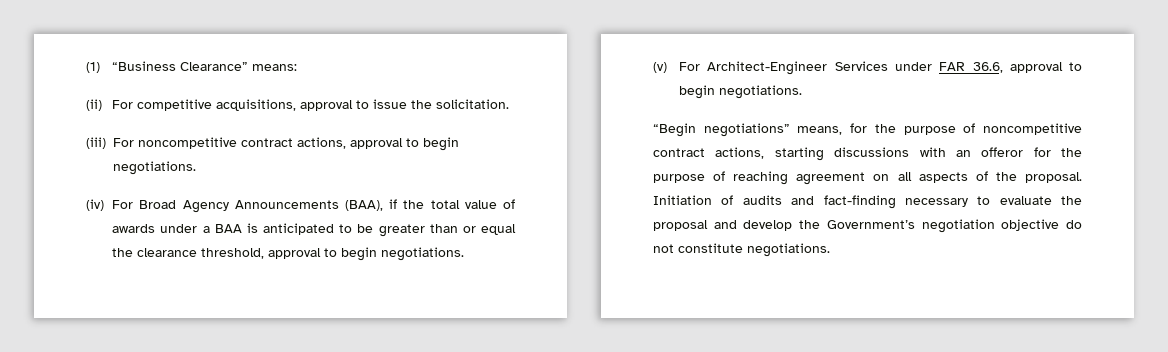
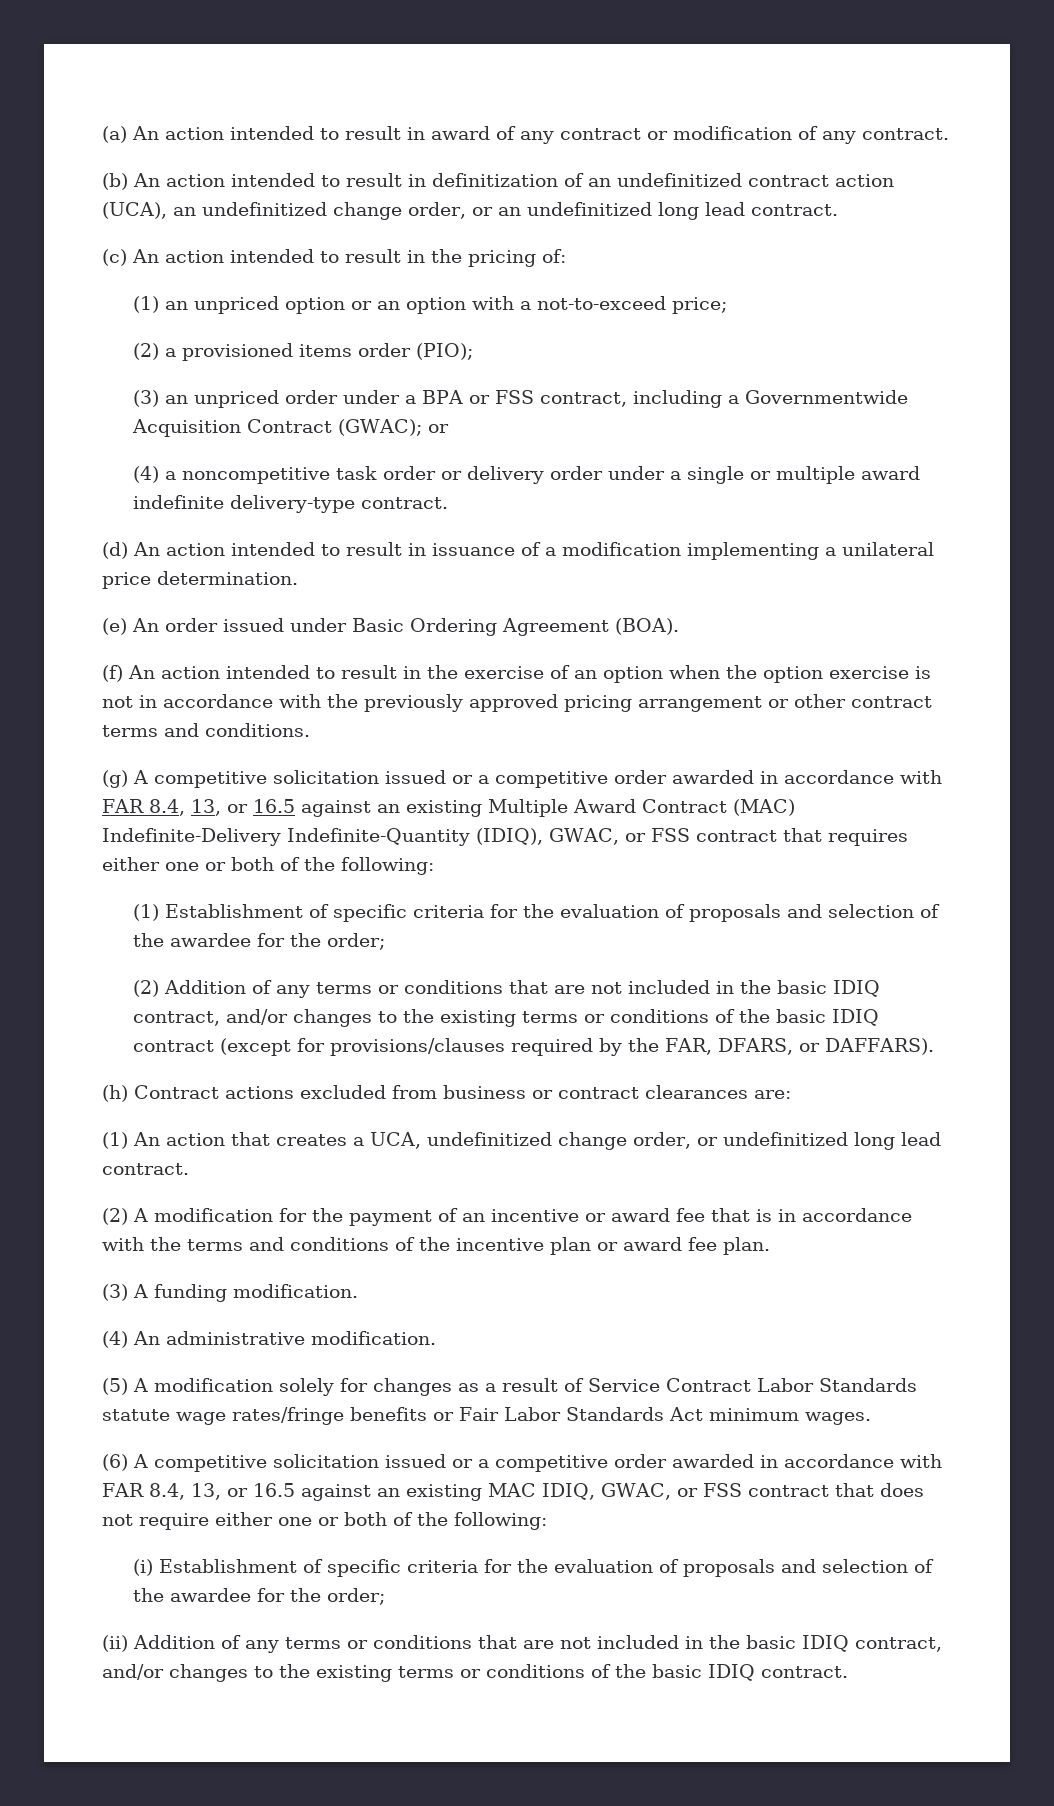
[86,61,298,73] [86,99,510,111] [86,137,459,151] [113,161,196,175] [86,199,515,213] [112,223,517,237] [112,247,465,261] [653,61,1082,75] [679,85,803,99] [653,123,1082,137] [653,147,1082,161] [653,171,1082,185] [653,195,1082,209] [653,219,1082,233] [653,243,830,257] (1) “Business Clearance” means: // (ii) For competitive acquisitions, approval to issue the solicitation. // (iii) For noncompetitive contract actions, approval to begin negotiations. // (iv) For Broad Agency Announcements (BAA), if the total value of awards under a BAA is anticipated to be greater than or equal the clearance threshold, approval to begin negotiations. // (v) For Architect-Engineer Services under FAR 36.6, approval to begin negotiations. // “Begin negotiations” means, for the purpose of noncompetitive contract actions, starting discussions with an offeror for the purpose of reaching agreement on all aspects of the proposal. Initiation of audits and fact-finding necessary to evaluate the proposal and develop the Government’s negotiation objective do not constitute negotiations. -> [102,126,949,144] [102,173,894,190] [102,202,838,220] [102,249,566,267] [133,296,728,314] [133,343,474,361] [133,390,909,408] [132,419,450,437] [133,466,921,484] [133,495,449,513] [102,542,934,560] [102,571,298,589] [102,618,679,636] [102,665,931,683] [102,694,932,712] [102,723,310,737] [102,770,942,788] [102,799,795,817] [102,828,908,846] [102,857,434,875] [133,904,941,922] [133,933,386,950] [133,980,881,998] [133,1009,880,1027] [133,1038,935,1056] [102,1085,791,1102] [102,1132,941,1150] [102,1163,189,1175] [102,1208,912,1226] [102,1237,770,1255] [102,1284,358,1302] [102,1331,436,1348] [102,1378,917,1396] [102,1407,871,1425] [102,1454,942,1472] [102,1483,924,1501] [102,1512,547,1530] [133,1559,935,1577] [133,1588,386,1605] [102,1635,942,1653] [102,1664,848,1682] (a) An action intended to result in award of any contract or modification of any contract. // (b) An action intended to result in definitization of an undefinitized contract action (UCA), an undefinitized change order, or an undefinitized long lead contract. // (c) An action intended to result in the pricing of: // (1) an unpriced option or an option with a not-to-exceed price; // (2) a provisioned items order (PIO); // (3) an unpriced order under a BPA or FSS contract, including a Governmentwide Acquisition Contract (GWAC); or // (4) a noncompetitive task order or delivery order under a single or multiple award indefinite delivery-type contract. // (d) An action intended to result in issuance of a modification implementing a unilateral price determination. // (e) An order issued under Basic Ordering Agreement (BOA). // (f) An action intended to result in the exercise of an option when the option exercise is not in accordance with the previously approved pricing arrangement or other contract terms and conditions. // (g) A competitive solicitation issued or a competitive order awarded in accordance with FAR 8.4, 13, or 16.5 against an existing Multiple Award Contract (MAC) Indefinite-Delivery Indefinite-Quantity (IDIQ), GWAC, or FSS contract that requires either one or both of the following: // (1) Establishment of specific criteria for the evaluation of proposals and selection of the awardee for the order; // (2) Addition of any terms or conditions that are not included in the basic IDIQ contract, and/or changes to the existing terms or conditions of the basic IDIQ contract (except for provisions/clauses required by the FAR, DFARS, or DAFFARS). // (h) Contract actions excluded from business or contract clearances are: // (1) An action that creates a UCA, undefinitized change order, or undefinitized long lead contract. // (2) A modification for the payment of an incentive or award fee that is in accordance with the terms and conditions of the incentive plan or award fee plan. // (3) A funding modification. // (4) An administrative modification. // (5) A modification solely for changes as a result of Service Contract Labor Standards statute wage rates/fringe benefits or Fair Labor Standards Act minimum wages. // (6) A competitive solicitation issued or a competitive order awarded in accordance with FAR 8.4, 13, or 16.5 against an existing MAC IDIQ, GWAC, or FSS contract that does not require either one or both of the following: // (i) Establishment of specific criteria for the evaluation of proposals and selection of the awardee for the order; // (ii) Addition of any terms or conditions that are not included in the basic IDIQ contract, and/or changes to the existing terms or conditions of the basic IDIQ contract.

